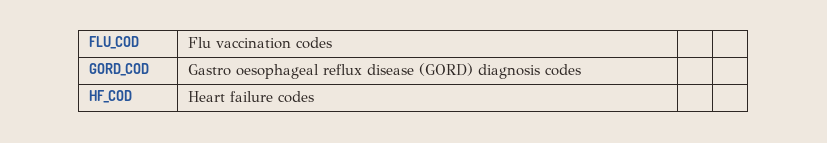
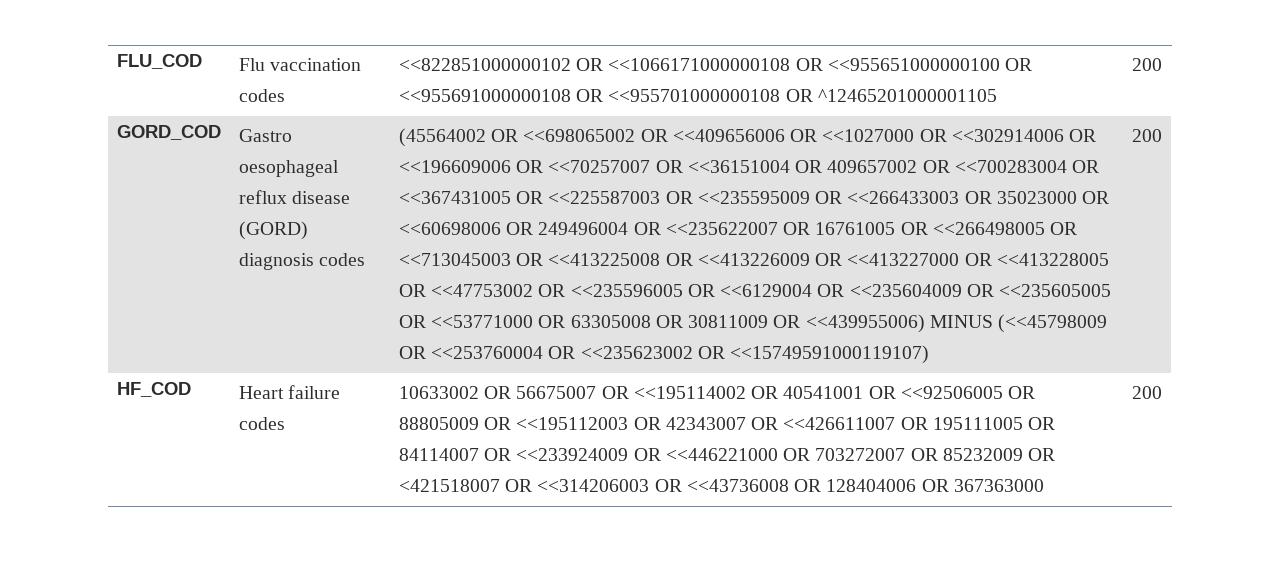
(332, 43) | -> [398,58,1033,71] [398,89,997,102] [1132,58,1162,71] <<822851000000102 OR <<1066171000000108 OR <<955651000000100 OR <<955691000000108 OR <<955701000000108 OR ^12465201000001105 | 200
[88,90,132,103] [187,91,314,103] | // HF_COD | Heart failure codes | | -> [398,128,1097,147] [398,160,1100,173] [398,191,1110,204] [398,222,1078,235] [398,253,1109,266] [398,284,1112,297] [398,314,1108,333] [398,345,930,364] [1132,129,1162,142] [116,382,191,397] [238,385,340,399] [238,417,285,430] [398,386,1036,399] [398,417,1056,430] [398,448,1056,461] [398,479,1044,492] [1132,386,1162,399] (45564002 OR <<698065002 OR <<409656006 OR <<1027000 OR <<302914006 OR <<196609006 OR <<70257007 OR <<36151004 OR 409657002 OR <<700283004 OR <<367431005 OR <<225587003 OR <<235595009 OR <<266433003 OR 35023000 OR <<60698006 OR 249496004 OR <<235622007 OR 16761005 OR <<266498005 OR <<713045003 OR <<413225008 OR <<413226009 OR <<413227000 OR <<413228005 OR <<47753002 OR <<235596005 OR <<6129004 OR <<235604009 OR <<235605005 OR <<53771000 OR 63305008 OR 30811009 OR <<439955006) MINUS (<<45798009 OR <<253760004 OR <<235623002 OR <<15749591000119107) | 200 // HF_COD | Heart failure codes | 10633002 OR 56675007 OR <<195114002 OR 40541001 OR <<92506005 OR 88805009 OR <<195112003 OR 42343007 OR <<426611007 OR 195111005 OR 84114007 OR <<233924009 OR <<446221000 OR 703272007 OR 85232009 OR <421518007 OR <<314206003 OR <<43736008 OR 128404006 OR 367363000 | 200

